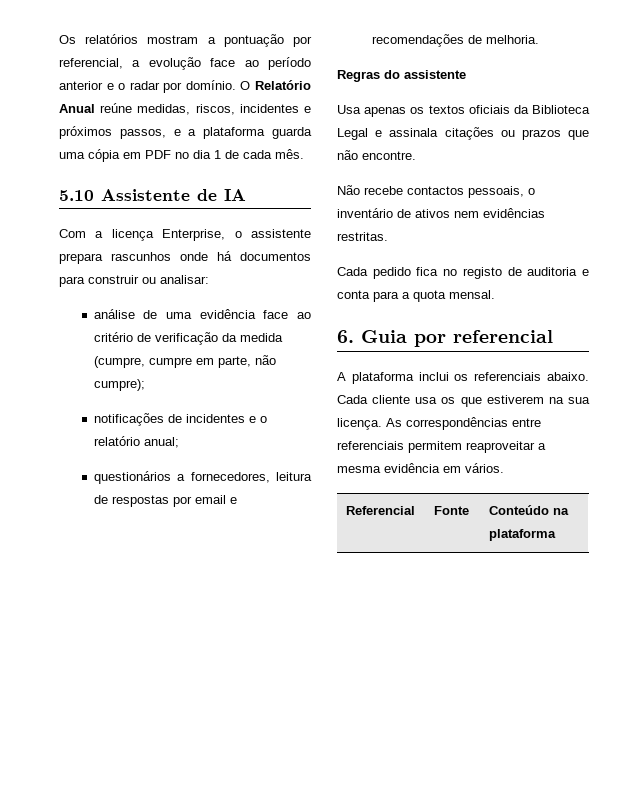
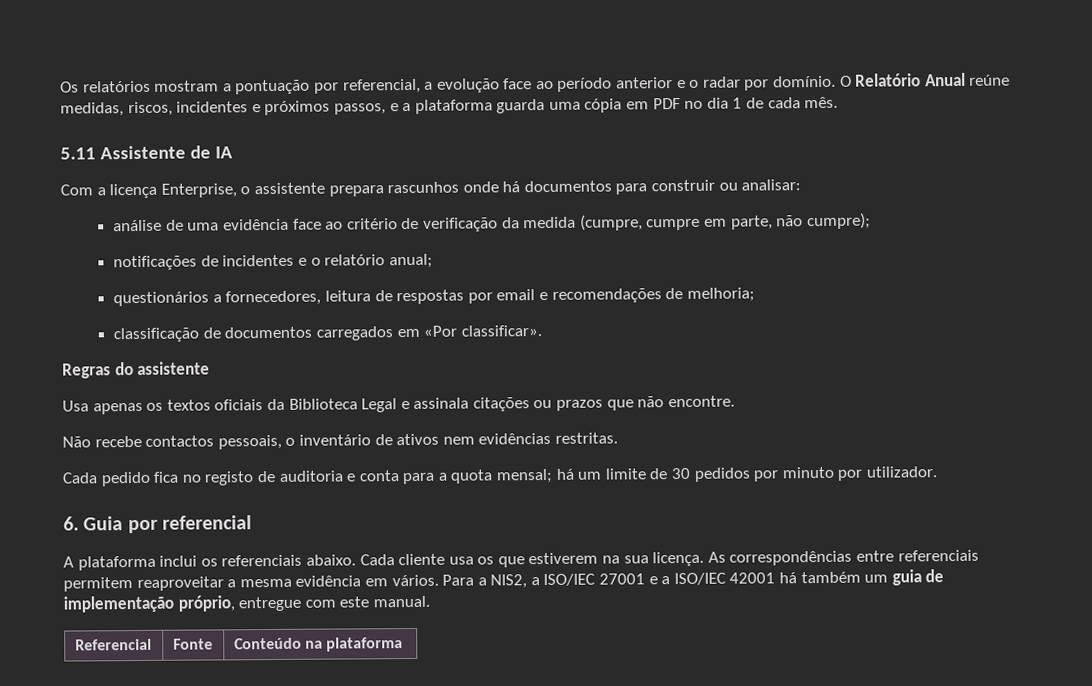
[59,190,94,201] 5.10 -> [60,147,96,160] 5.11
[485,35,539,44] melhoria. -> [686,287,755,302] [113,325,542,343] melhoria; // classificação de documentos carregados em «Por classificar».
[449,290,495,299] mensal. -> [496,466,937,484] mensal; há um limite de 30 pedidos por minuto por utilizador.
(504, 468) none -> [442,569,945,589] [63,595,430,613] Para a NIS2, a ISO/IEC 27001 e a ISO/IEC 42001 há também um guia de implementação próprio, entregue com este manual.

